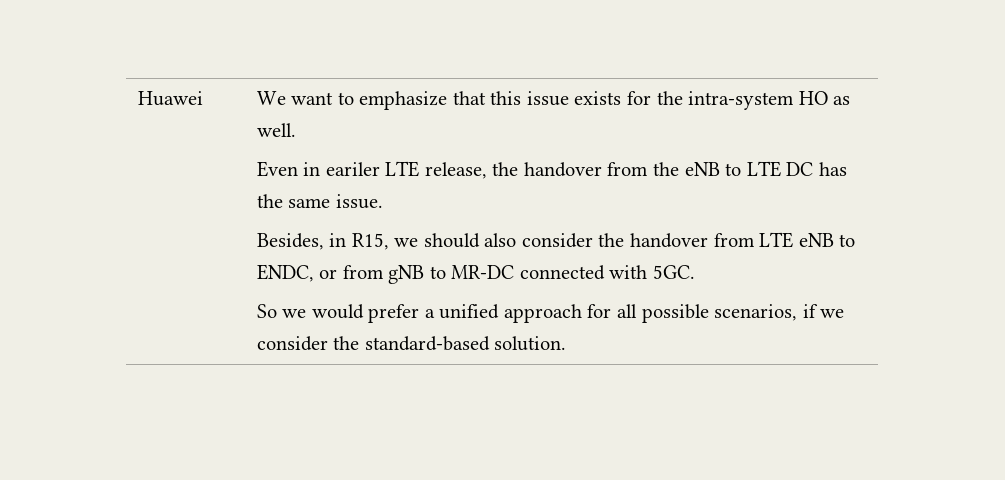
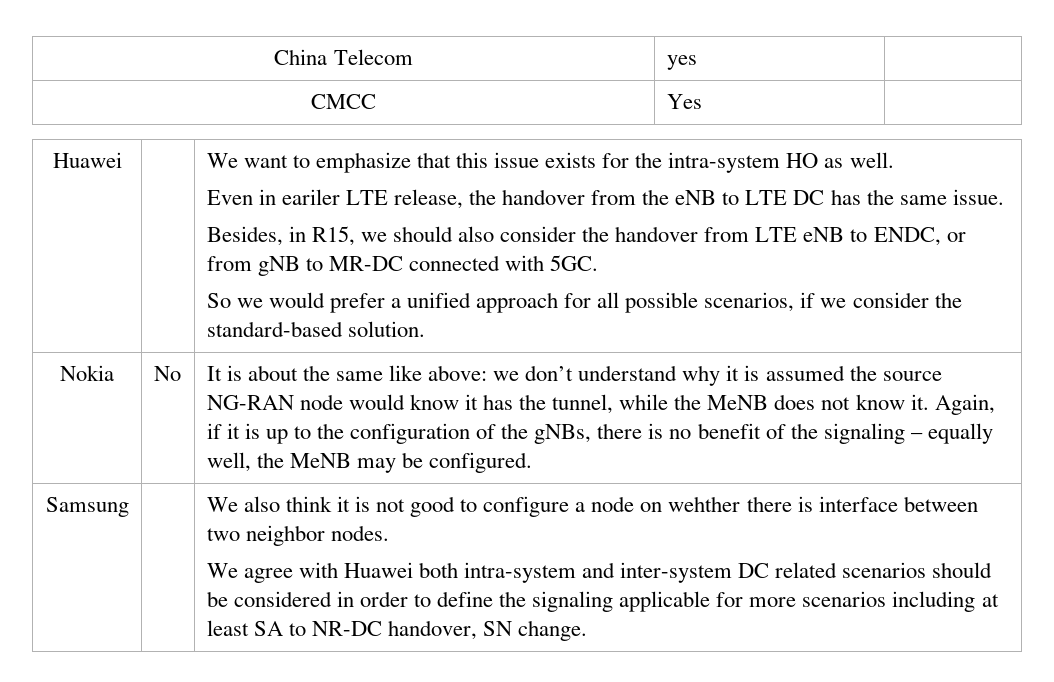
(137, 98) none -> [274,49,413,65] [666,55,697,70] [311,94,376,109] [666,94,702,109] China Telecom | yes | // CMCC | Yes | //
(567, 343) none -> [60,365,114,381] [153,366,181,381] [206,365,942,386] [206,394,995,415] [206,423,993,444] [206,452,532,473] [45,497,129,517] [206,496,978,517] [206,525,389,546] [206,562,993,583] [206,591,999,612] [206,620,588,641] // Nokia | No | It is about the same like above: we don’t understand why it is assumed the source NG-RAN node would know it has the tunnel, while the MeNB does not know it. Again, if it is up to the configuration of the gNBs, there is no benefit of the signaling – equally well, the MeNB may be configured. // Samsung | | We also think it is not good to configure a node on wehther there is interface between two neighbor nodes. // We agree with Huawei both intra-system and inter-system DC related scenarios should be considered in order to define the signaling applicable for more scenarios including at least SA to NR-DC handover, SN change.

